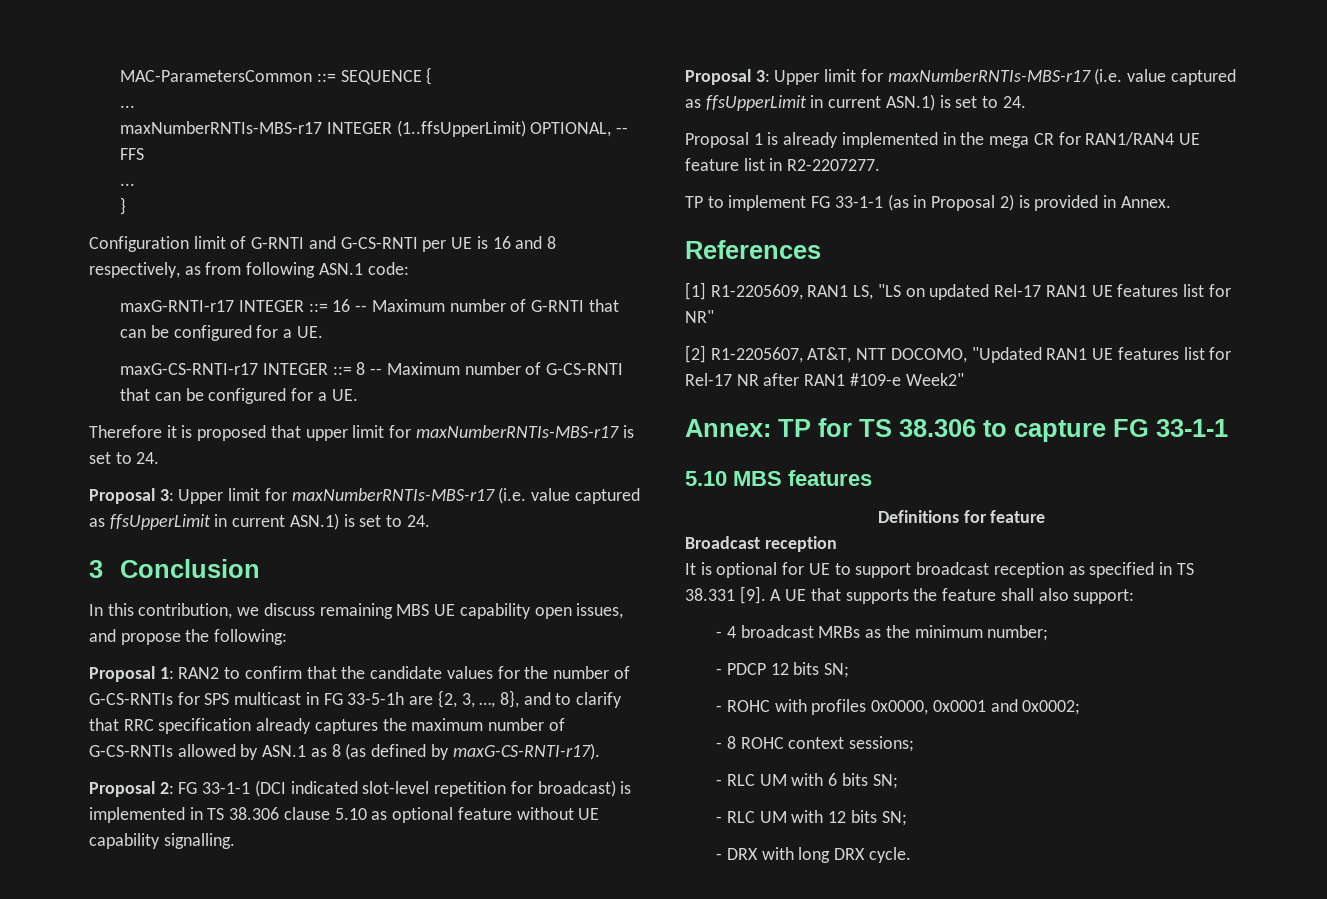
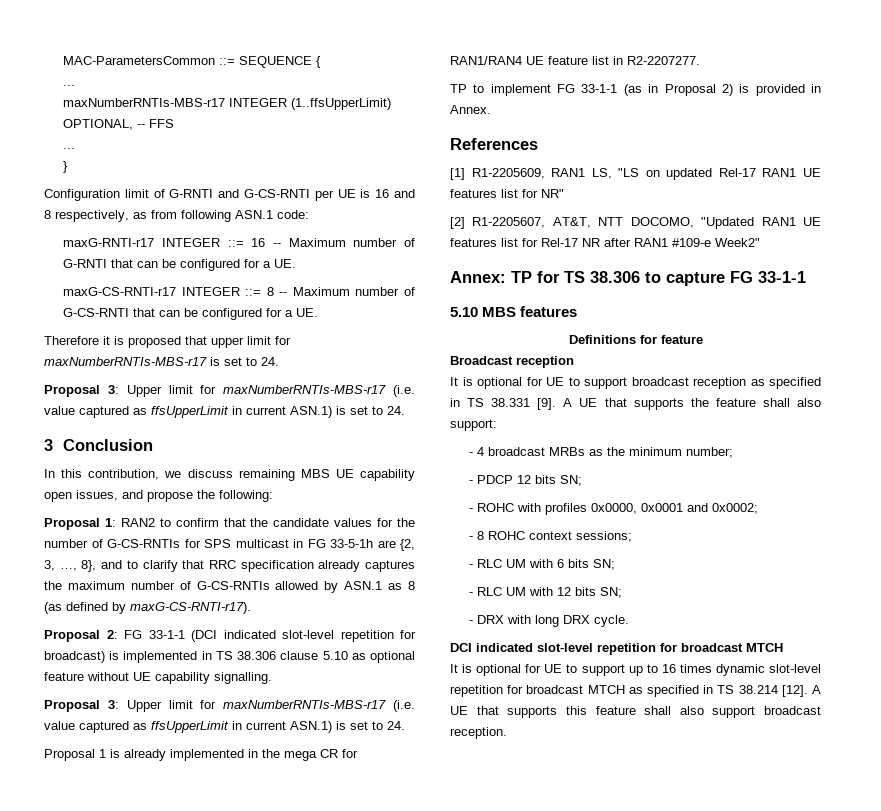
(911, 855) none -> [450,643,783,655] [450,664,821,676] [450,685,821,697] [450,706,821,718] [450,727,507,739] // DCI indicated slot-level repetition for broadcast MTCH // It is optional for UE to support up to 16 times dynamic slot-level repetition for broadcast MTCH as specified in TS 38.214 [12]. A UE that supports this feature shall also support broadcast reception.

